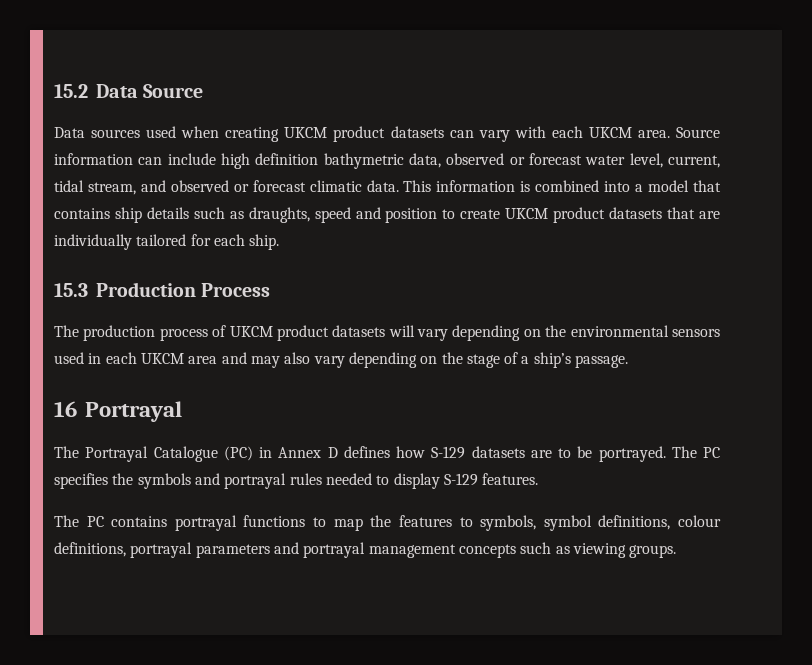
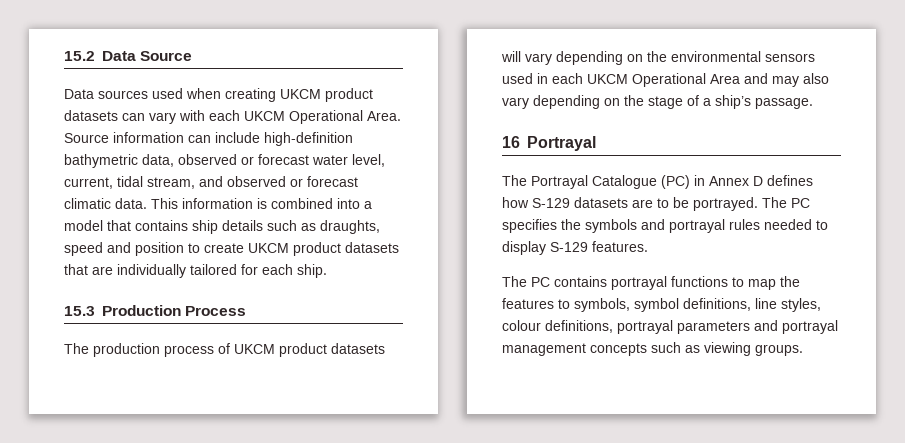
[637,130,670,138] area. -> [289,110,401,124] Operational Area.
[221,153,319,169] high definition -> [264,132,353,146] high-definition
[188,356,218,364] area -> [632,73,740,87] Operational Area
(671, 522) none -> [755,298,821,312] line styles,

